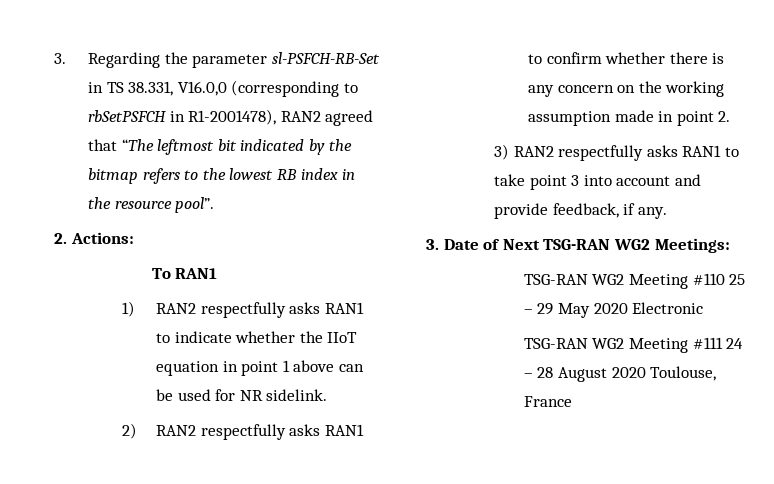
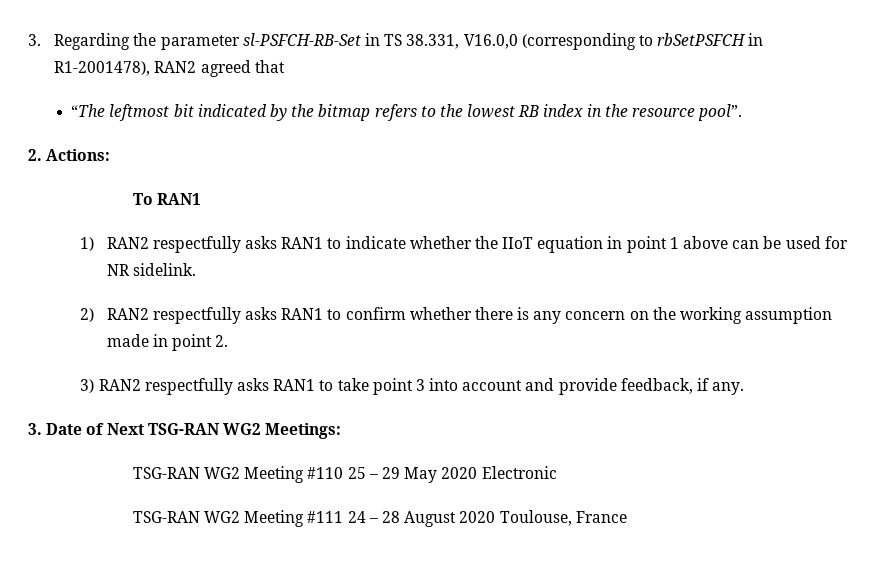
(117, 145) none -> (285, 66) //

